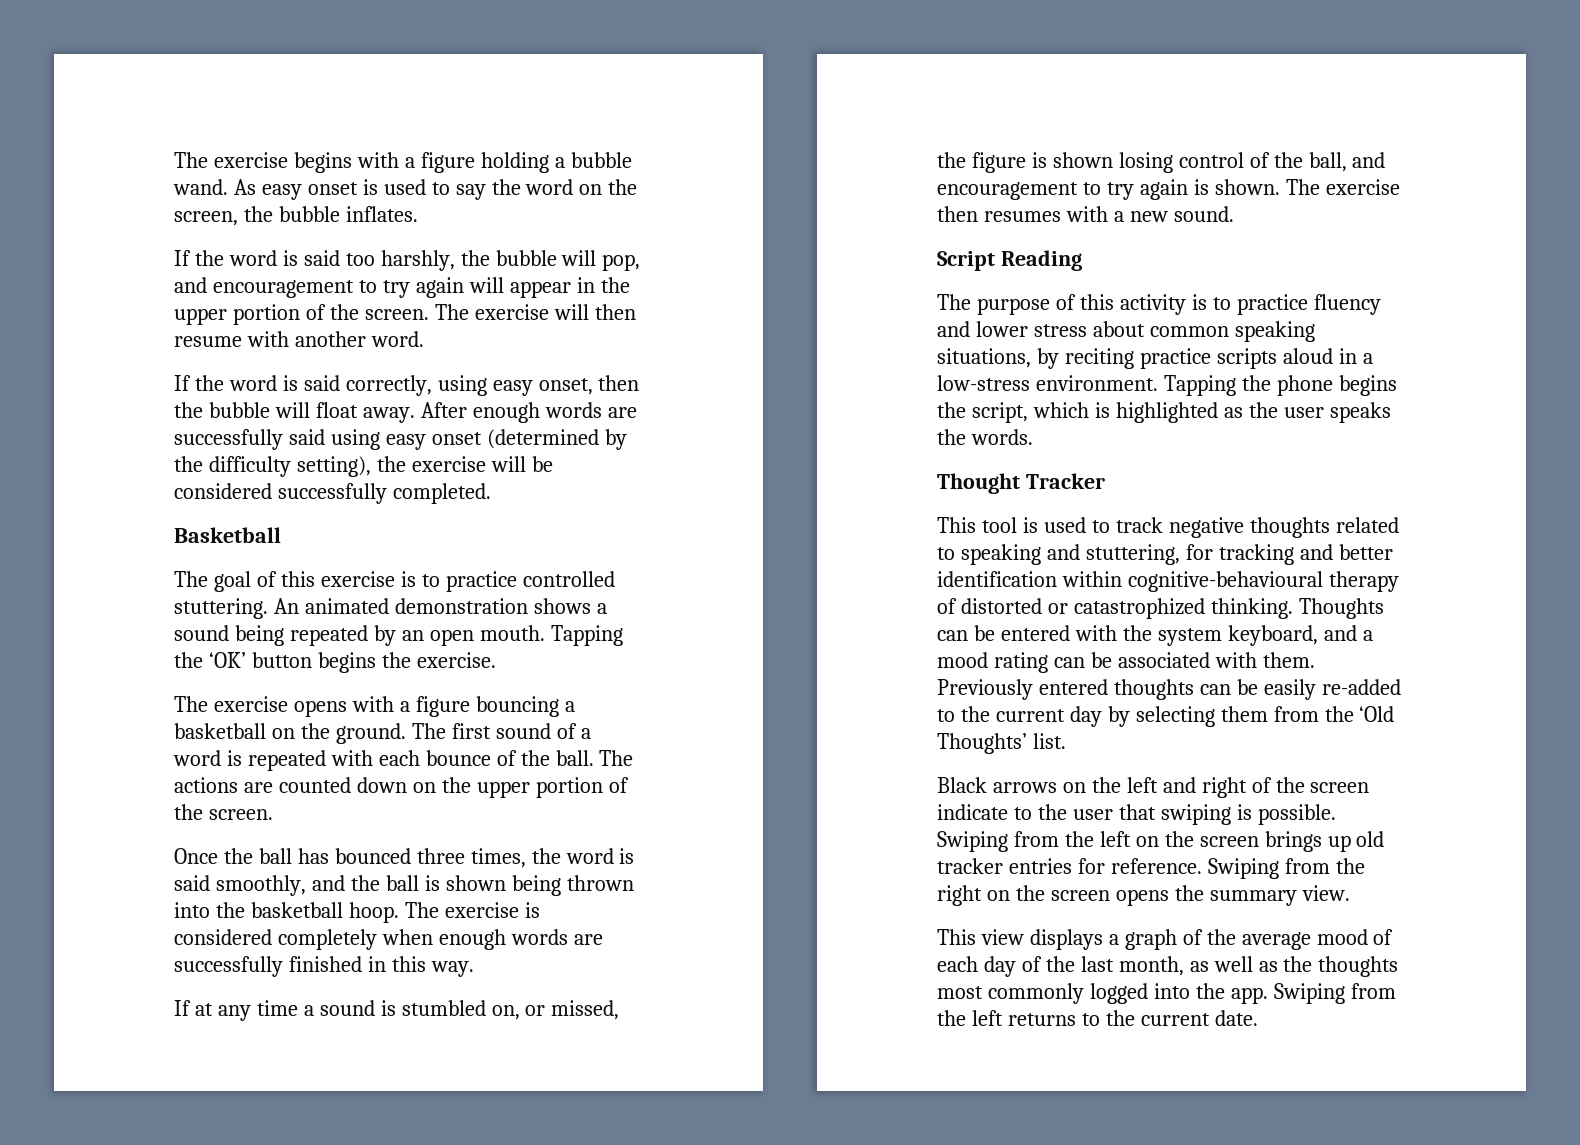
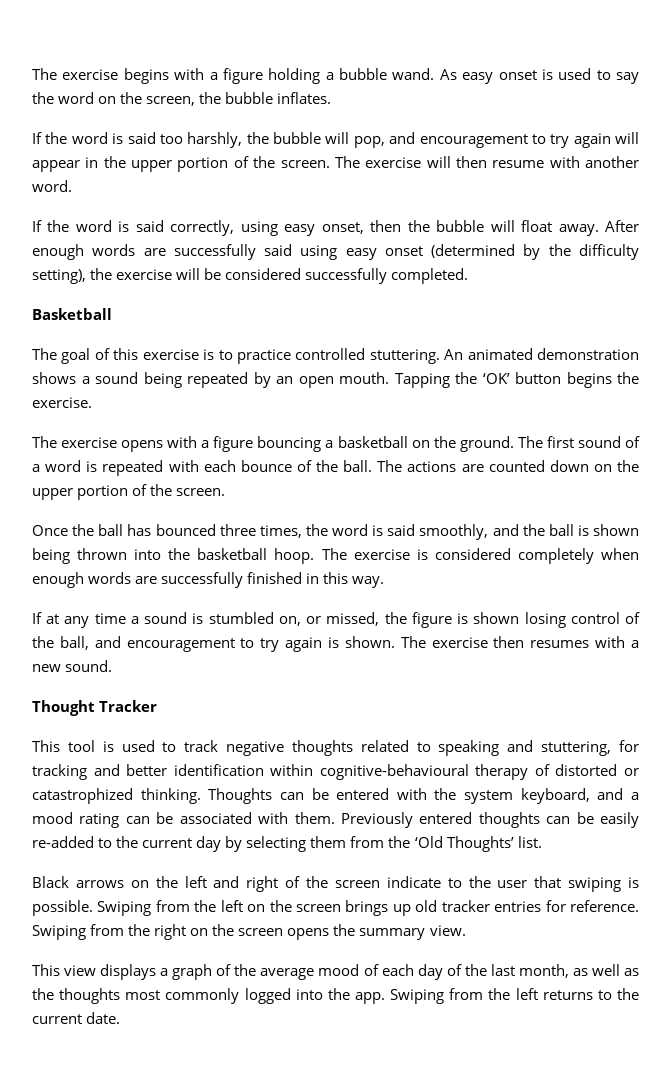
[937,250,1082,271] [937,294,1381,315] [937,321,1315,342] [937,348,1373,369] [937,375,1397,396] [937,402,1391,423] [937,429,1033,445] // Script Reading // The purpose of this activity is to practice fluency and lower stress about common speaking situations, by reciting practice scripts aloud in a low-stress environment. Tapping the phone begins the script, which is highlighted as the user speaks the words. -> (113, 666) none

